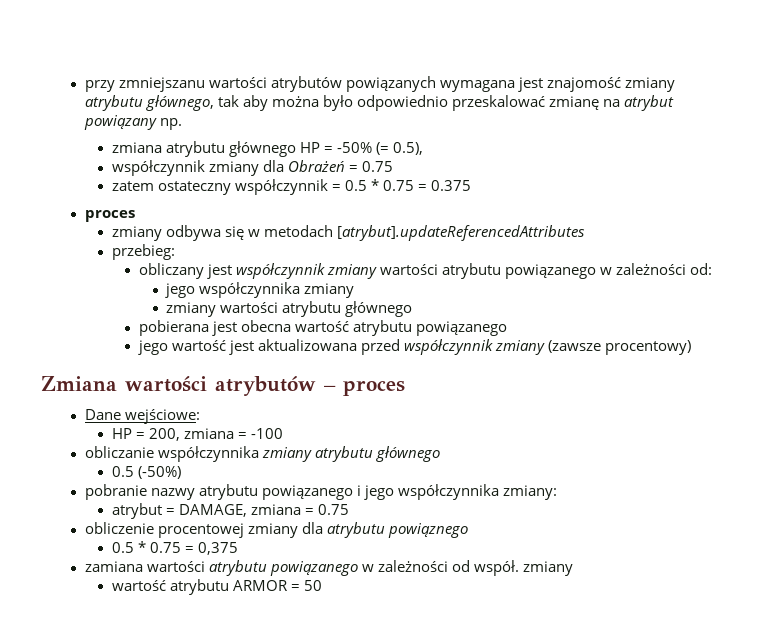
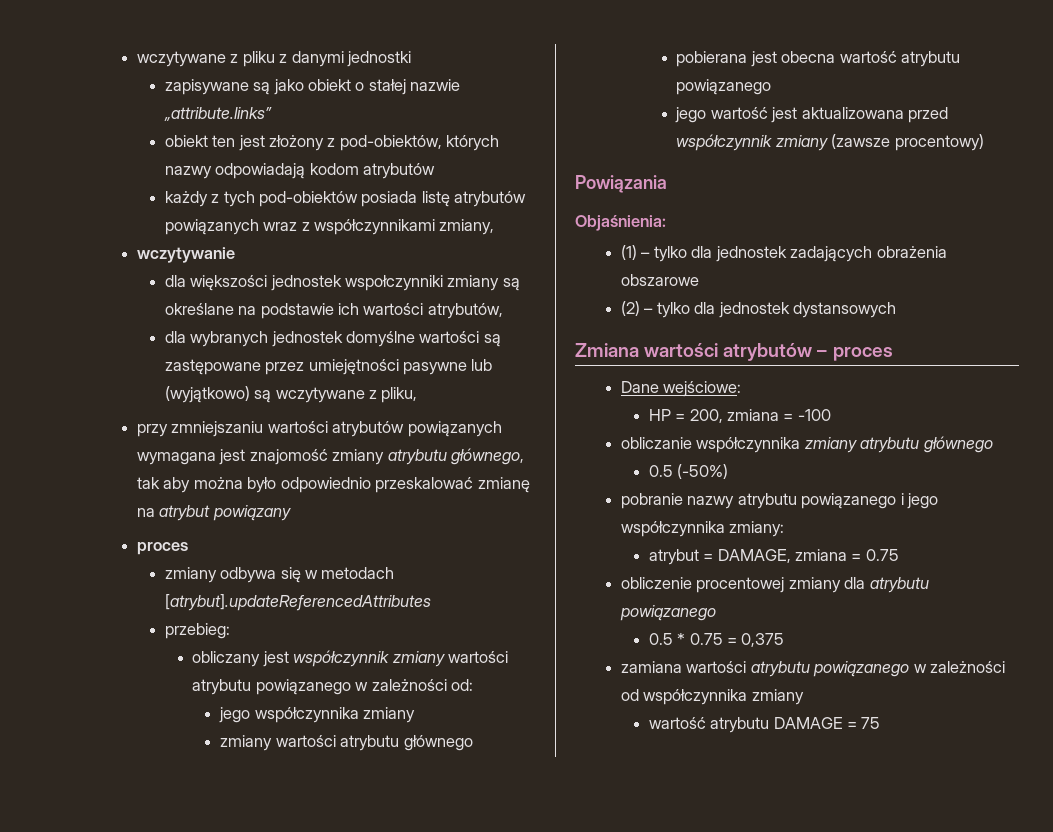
[84,77,205,92] przy zmniejszanu -> [136,51,412,67] [164,79,461,95] [163,107,272,121] [164,135,500,151] [164,163,436,179] [164,191,527,207] [164,219,495,235] [136,247,235,263] [164,275,520,291] [164,303,503,319] [164,331,501,347] [164,359,493,375] [164,386,418,403] [136,421,264,437] wczytywane z pliku z danymi jednostki // zapisywane są jako obiekt o stałej nazwie „attribute.links” // obiekt ten jest złożony z pod-obiektów, których nazwy odpowiadają kodom atrybutów // każdy z tych pod-obiektów posiada listę atrybutów powiązanych wraz z współczynnikami zmiany, // wczytywanie // dla większości jednostek wspołczynniki zmiany są określane na podstawie ich wartości atrybutów, // dla wybranych jednostek domyślne wartości są zastępowane przez umiejętności pasywne lub (wyjątkowo) są wczytywane z pliku, // przy zmniejszaniu
[159,118,182,130] [111,141,424,157] [111,160,394,176] [111,179,472,195] np. // zmiana atrybutu głównego HP = -50% (= 0.5), // współczynnik zmiany dla Obrażeń = 0.75 // zatem ostateczny współczynnik = 0.5 * 0.75 = 0.375 -> (291, 513) none
(692, 347) none -> [575,175,667,193] [575,215,666,231] [620,245,947,262] [620,274,699,286] [620,301,897,318] // Powiązania // Objaśnienia: // (1) – tylko dla jednostek zadających obrażenia obszarowe // (2) – tylko dla jednostek dystansowych
[387,523,468,538] powiąznego -> [619,605,716,621] powiązanego
[474,560,520,576] współ. -> [643,689,748,705] współczynnika
[232,580,323,591] ARMOR = 50 -> [773,717,881,729] DAMAGE = 75

